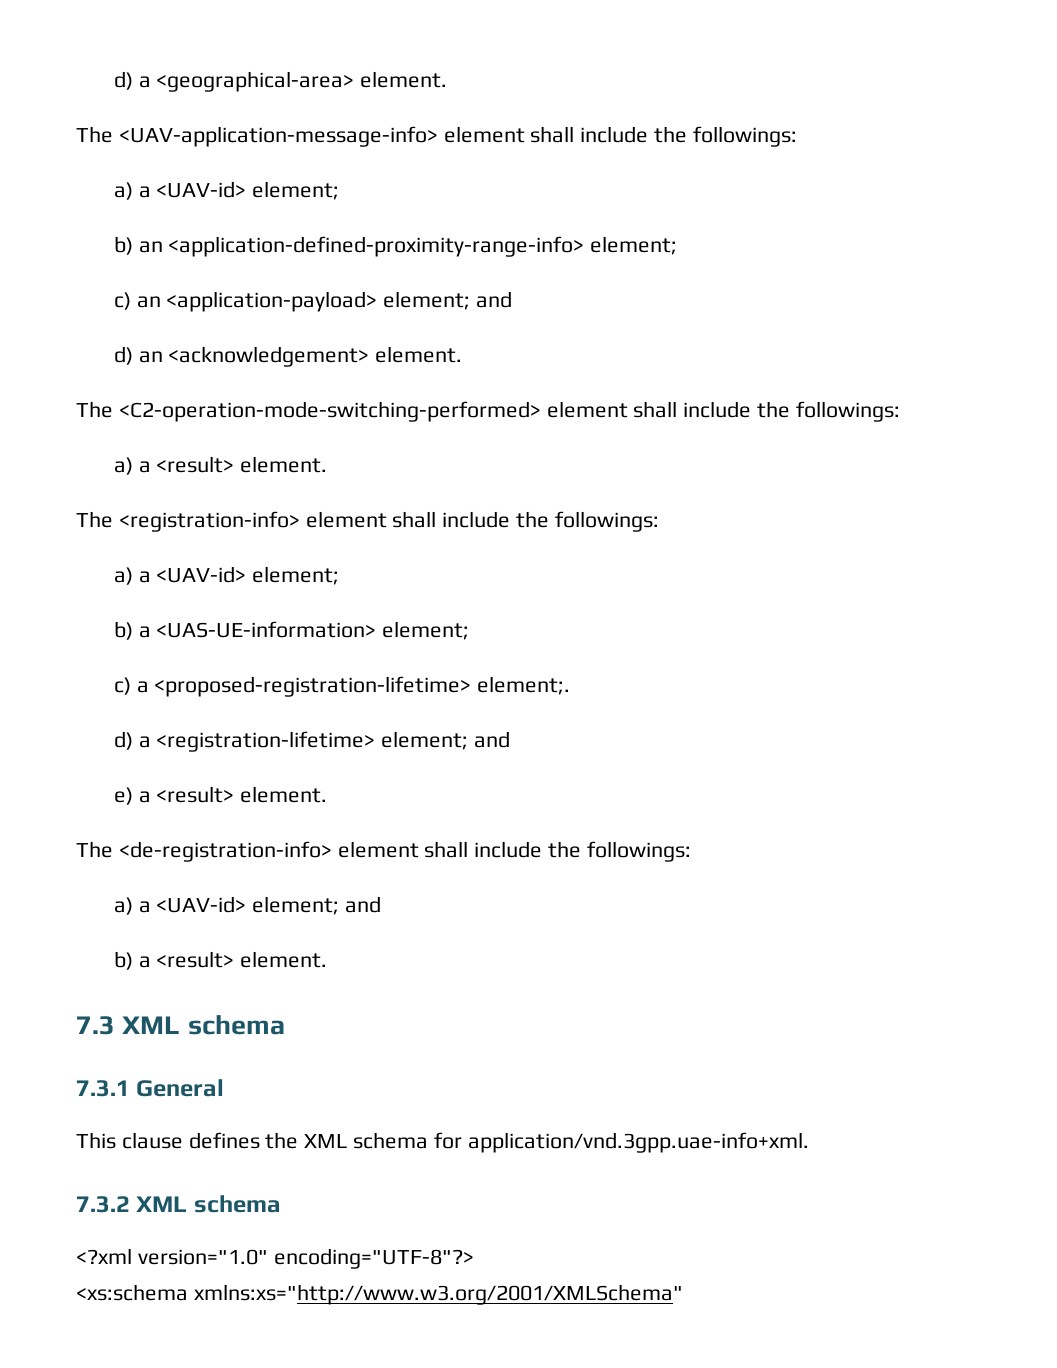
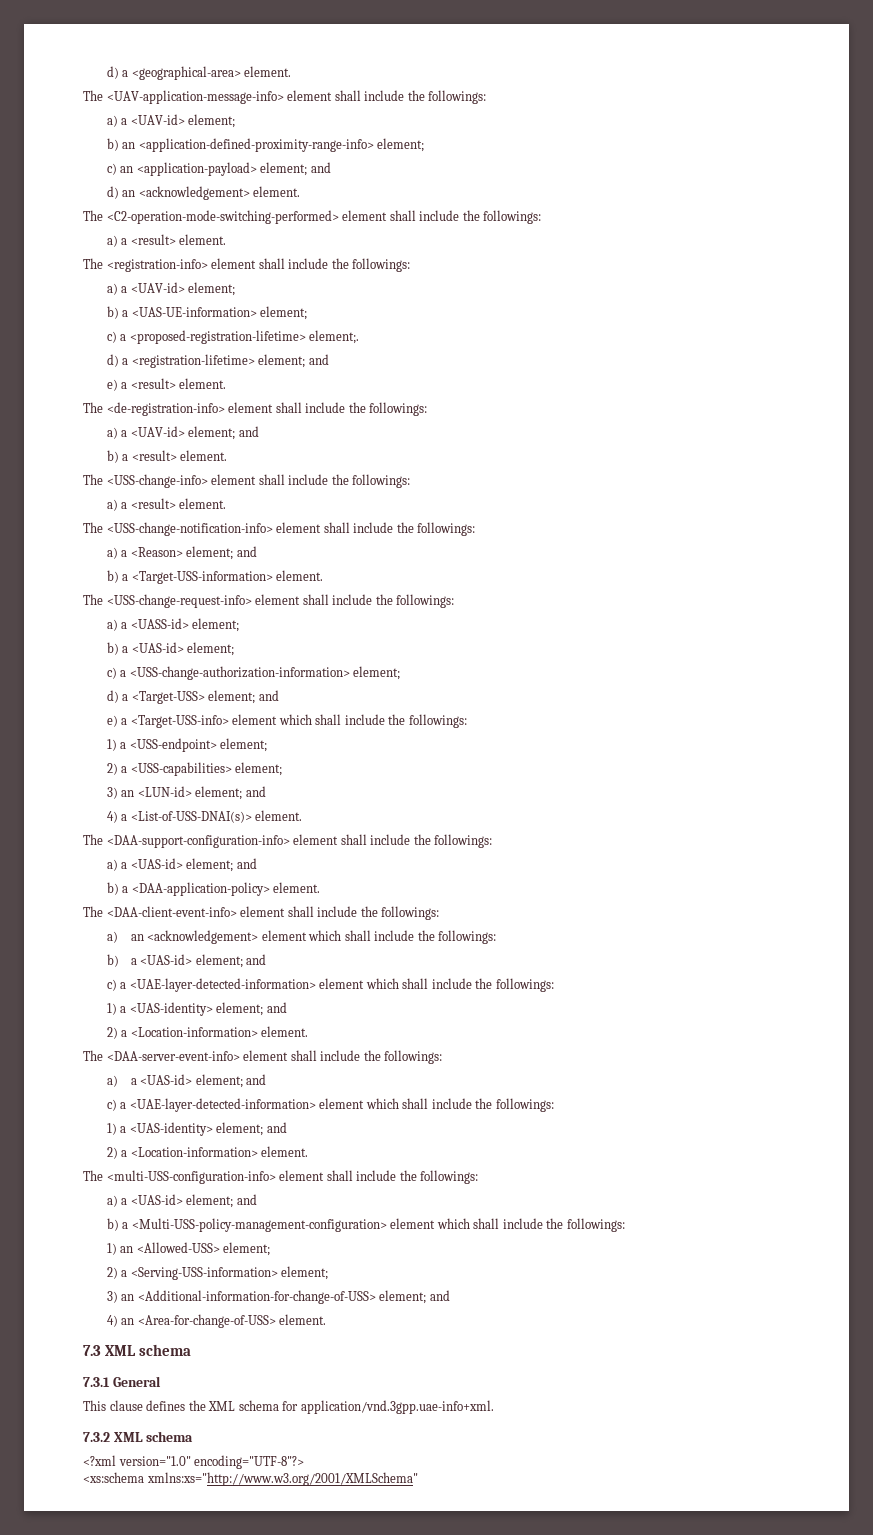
(328, 959) none -> [83,474,411,488] [106,498,227,511] [83,522,476,536] [106,546,257,560] [106,570,324,584] [83,594,455,608] [106,618,240,632] [106,642,235,656] [106,666,401,680] [106,690,279,704] [106,714,467,728] [106,738,268,752] [106,762,283,776] [106,786,266,800] [106,810,303,823] [83,834,493,848] [106,858,257,872] [106,882,321,896] [83,906,440,920] [106,930,497,944] [106,954,267,968] [106,978,554,992] [106,1002,287,1016] [106,1026,309,1039] [83,1050,443,1064] [106,1074,267,1088] [106,1098,554,1112] [106,1122,287,1136] [106,1146,309,1159] [83,1170,479,1184] [106,1194,257,1208] [106,1218,625,1232] [106,1242,271,1256] [106,1266,329,1280] [106,1290,450,1304] [106,1314,327,1328] // The <USS-change-info> element shall include the followings: // a) a <result> element. // The <USS-change-notification-info> element shall include the followings: // a) a <Reason> element; and // b) a <Target-USS-information> element. // The <USS-change-request-info> element shall include the followings: // a) a <UASS-id> element; // b) a <UAS-id> element; // c) a <USS-change-authorization-information> element; // d) a <Target-USS> element; and // e) a <Target-USS-info> element which shall include the followings: // 1) a <USS-endpoint> element; // 2) a <USS-capabilities> element; // 3) an <LUN-id> element; and // 4) a <List-of-USS-DNAI(s)> element. // The <DAA-support-configuration-info> element shall include the followings: // a) a <UAS-id> element; and // b) a <DAA-application-policy> element. // The <DAA-client-event-info> element shall include the followings: // a) an <acknowledgement> element which shall include the followings: // b) a <UAS-id> element; and // c) a <UAE-layer-detected-information> element which shall include the followings: // 1) a <UAS-identity> element; and // 2) a <Location-information> element. // The <DAA-server-event-info> element shall include the followings: // a) a <UAS-id> element; and // c) a <UAE-layer-detected-information> element which shall include the followings: // 1) a <UAS-identity> element; and // 2) a <Location-information> element. // The <multi-USS-configuration-info> element shall include the followings: // a) a <UAS-id> element; and // b) a <Multi-USS-policy-management-configuration> element which shall include the followings: // 1) an <Allowed-USS> element; // 2) a <Serving-USS-information> element; // 3) an <Additional-information-for-change-of-USS> element; and // 4) an <Area-for-change-of-USS> element.

